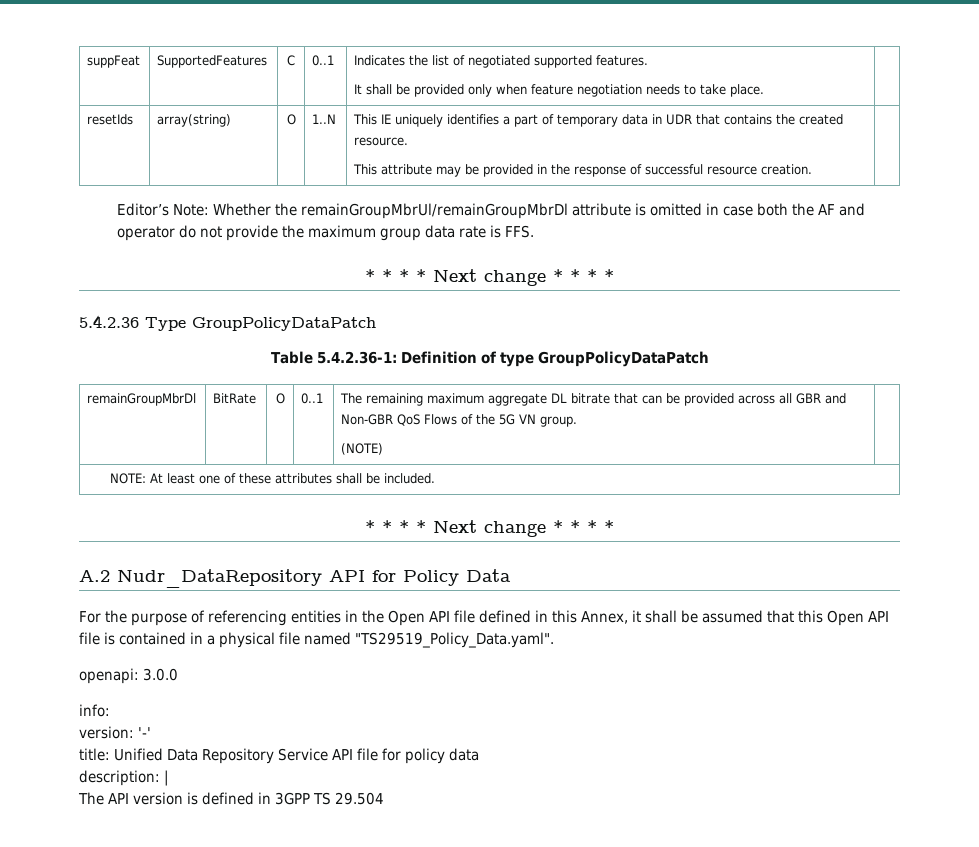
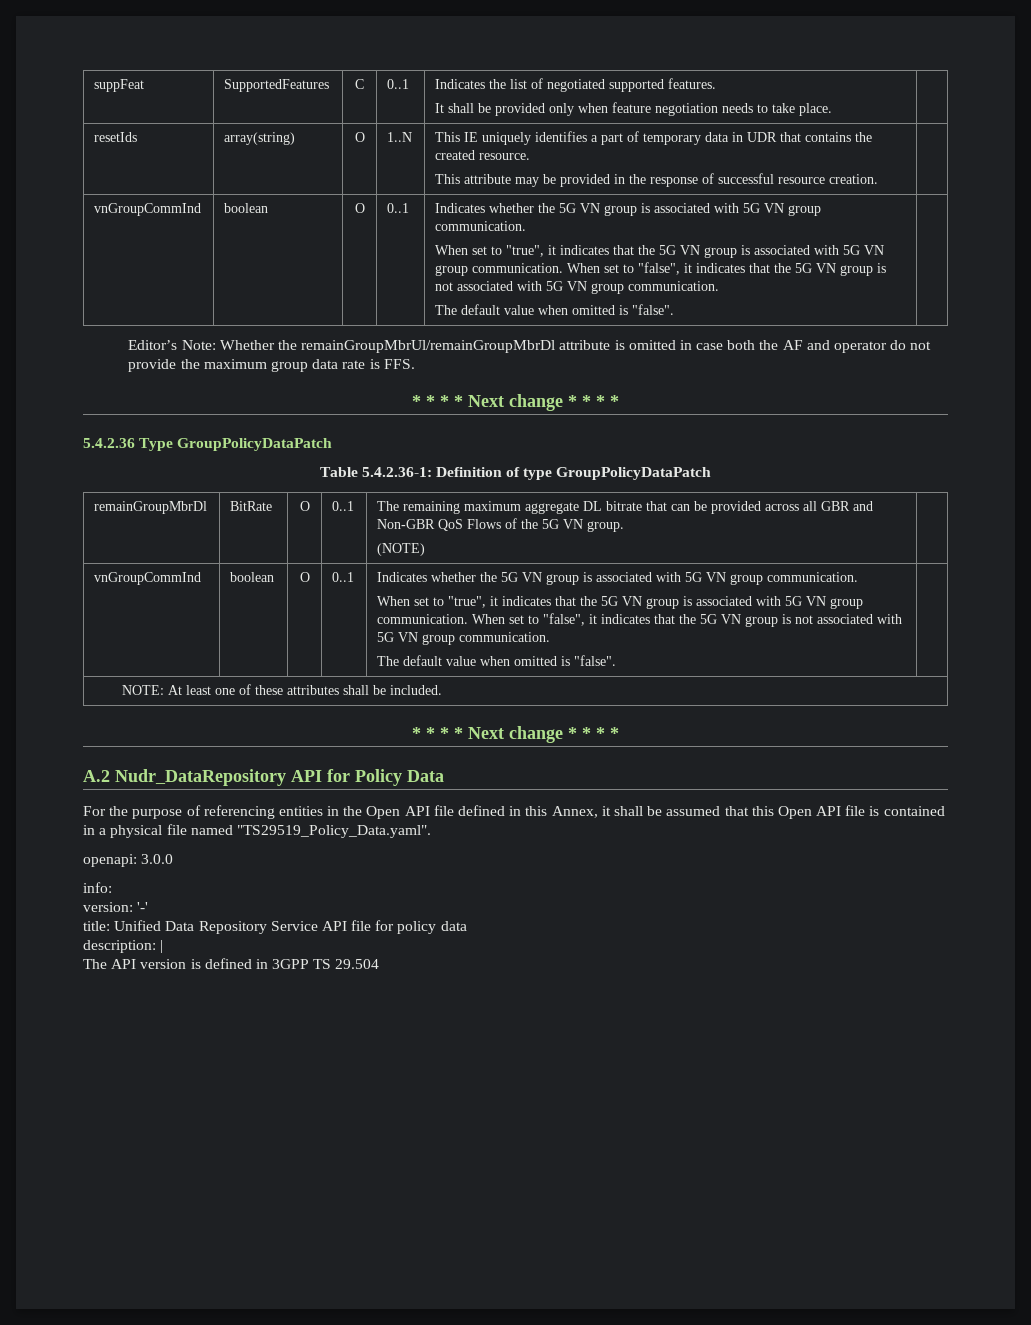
(813, 169) none -> [94,203,202,216] [224,203,269,213] [354,203,365,213] [387,203,410,213] [435,203,822,216] [435,221,527,231] [435,245,885,258] [435,262,887,276] [435,281,720,294] [435,304,675,315] // vnGroupCommInd | boolean | O | 0..1 | Indicates whether the 5G VN group is associated with 5G VN group communication. // When set to "true", it indicates that the 5G VN group is associated with 5G VN group communication. When set to "false", it indicates that the 5G VN group is not associated with 5G VN group communication. // The default value when omitted is "false". |
(384, 449) none -> [94,572,202,585] [230,572,275,582] [299,572,310,582] [332,572,355,582] [377,572,859,585] [377,596,864,609] [377,613,903,627] [377,632,551,645] [377,655,617,666] // vnGroupCommInd | boolean | O | 0..1 | Indicates whether the 5G VN group is associated with 5G VN group communication. // When set to "true", it indicates that the 5G VN group is associated with 5G VN group communication. When set to "false", it indicates that the 5G VN group is not associated with 5G VN group communication. // The default value when omitted is "false". |

